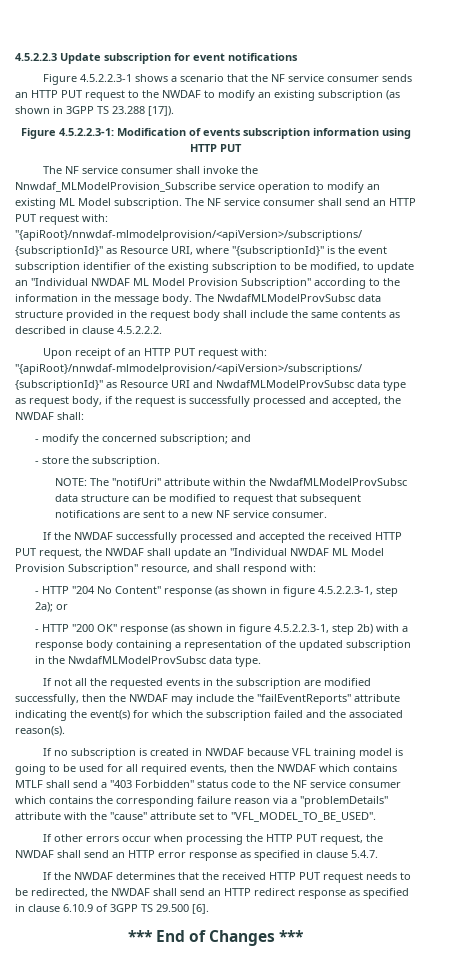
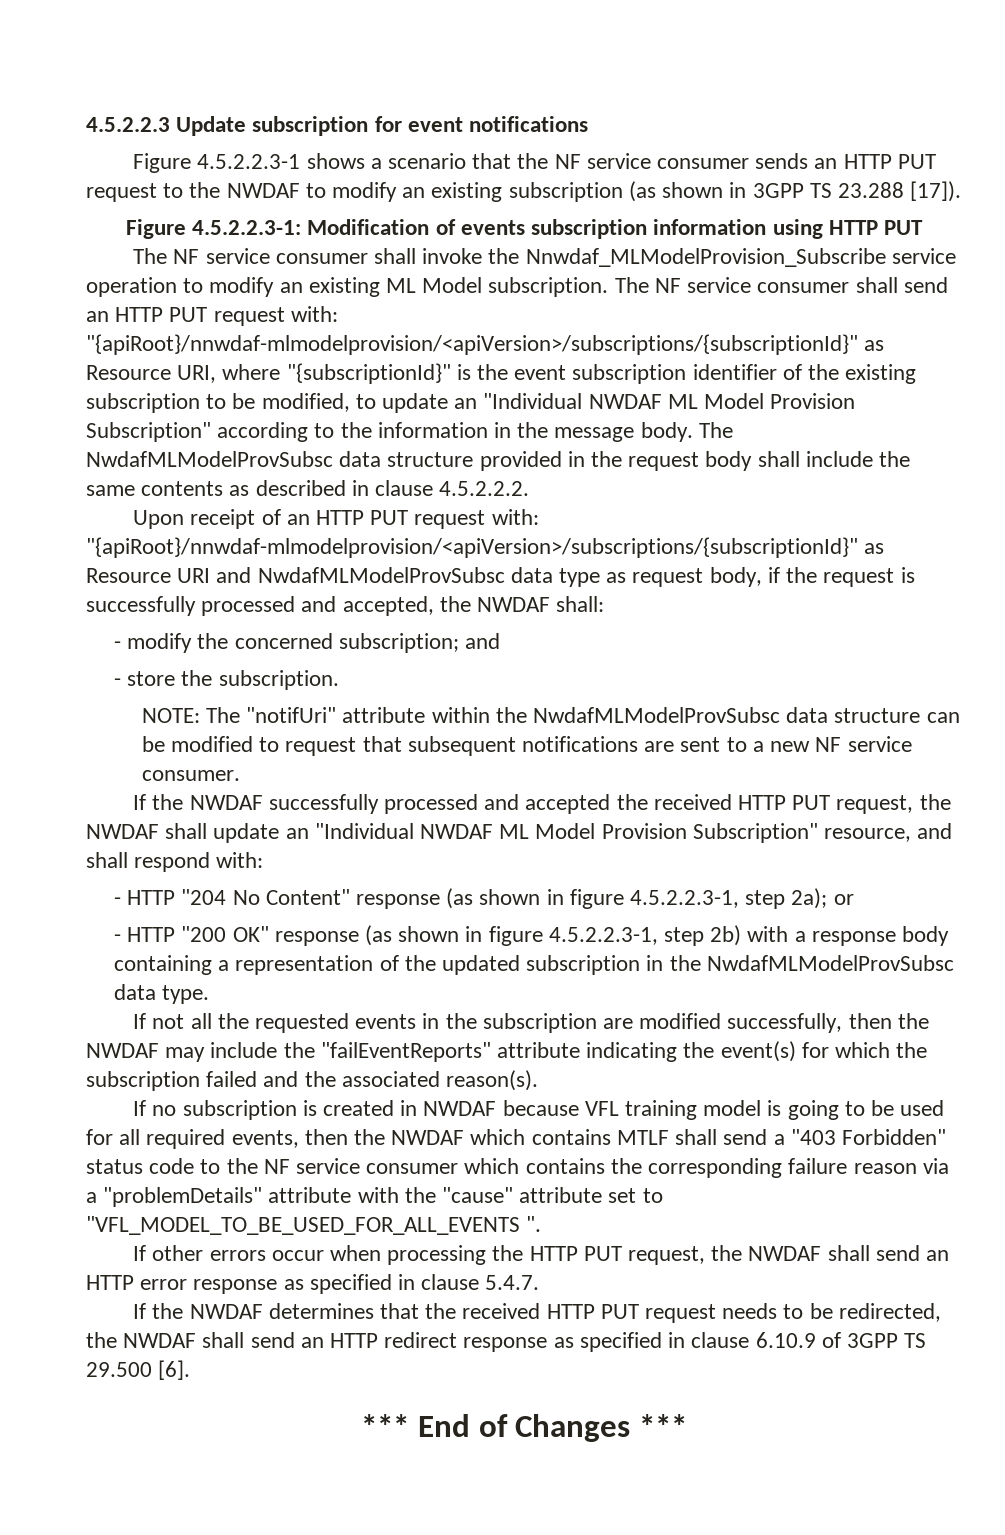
[231,812,376,822] "VFL_MODEL_TO_BE_USED". -> [86,1216,542,1235] "VFL_MODEL_TO_BE_USED_FOR_ALL_EVENTS ".

